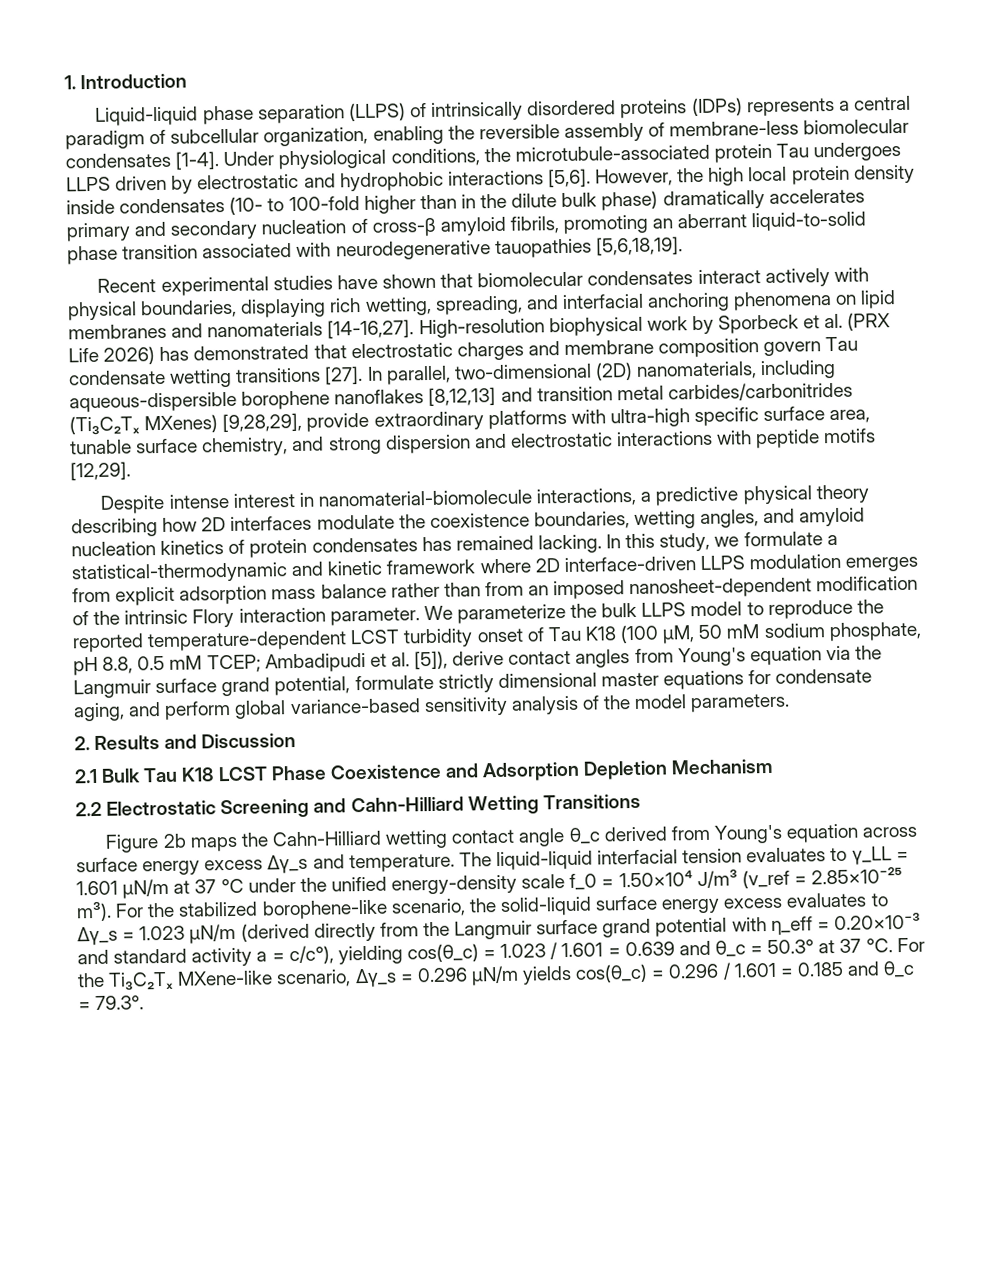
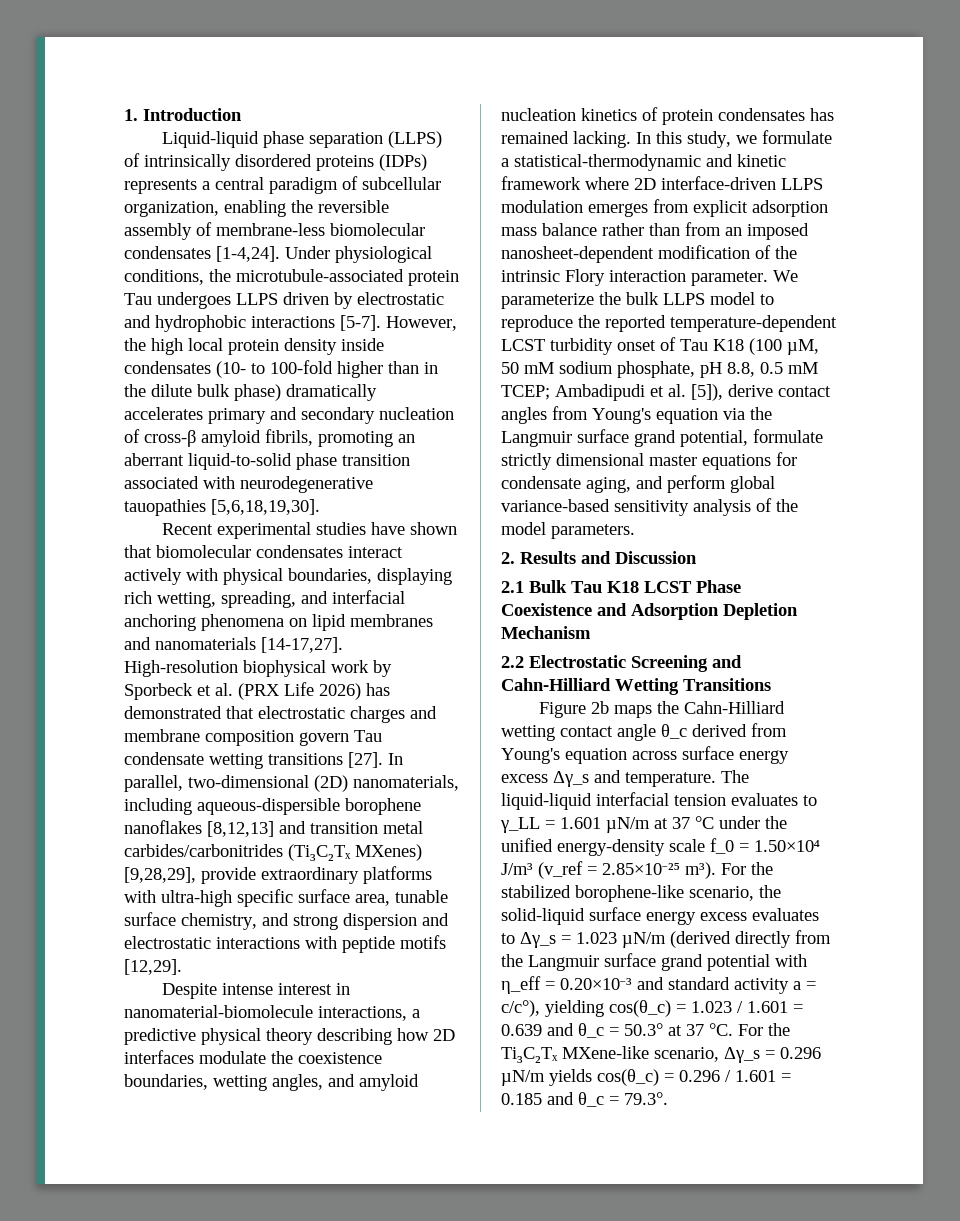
[175,151,220,170] [1-4]. -> [216,246,280,262] [1-4,24].
[547,168,591,188] [5,6]. -> [340,315,381,331] [5-7].
[595,236,683,256] [5,6,18,19]. -> [211,499,320,515] [5,6,18,19,30].
[327,319,415,339] [14-16,27]. -> [261,637,343,653] [14-17,27].

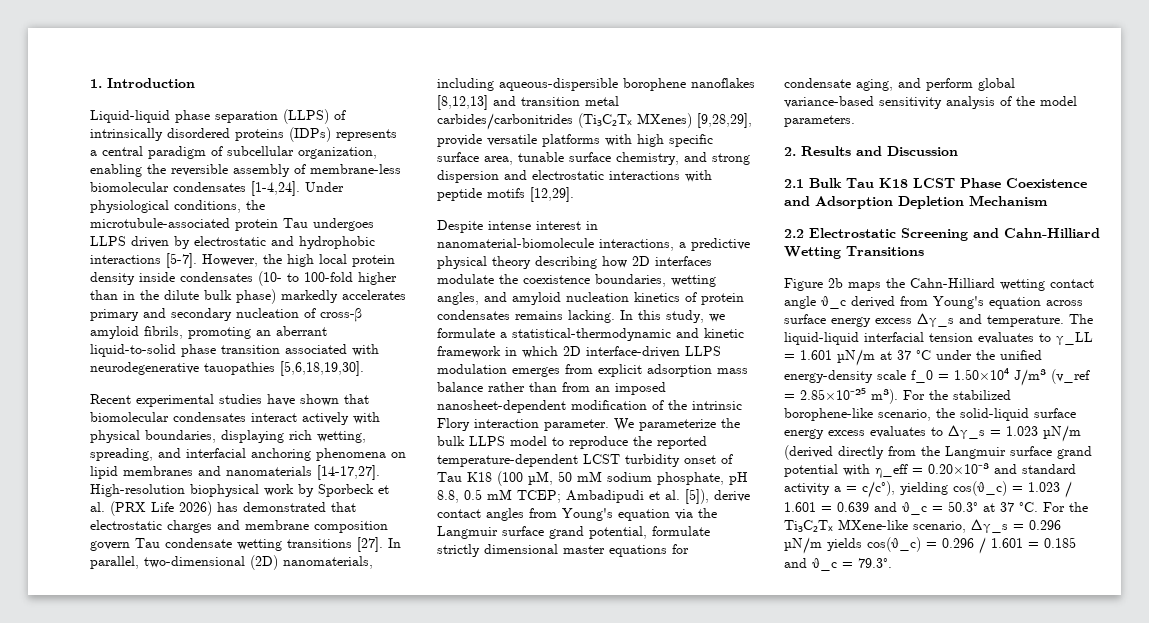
[286,384,377,401] dramatically -> [281,290,338,303] markedly
[261,867,359,884] extraordinary -> [487,134,537,146] versatile
[161,890,232,907] ultra-high -> [637,134,664,147] high
[810,108,834,121] [501,131,569,144] has remained -> [515,311,563,320] remains
[585,177,629,190] where -> [505,346,558,358] in which

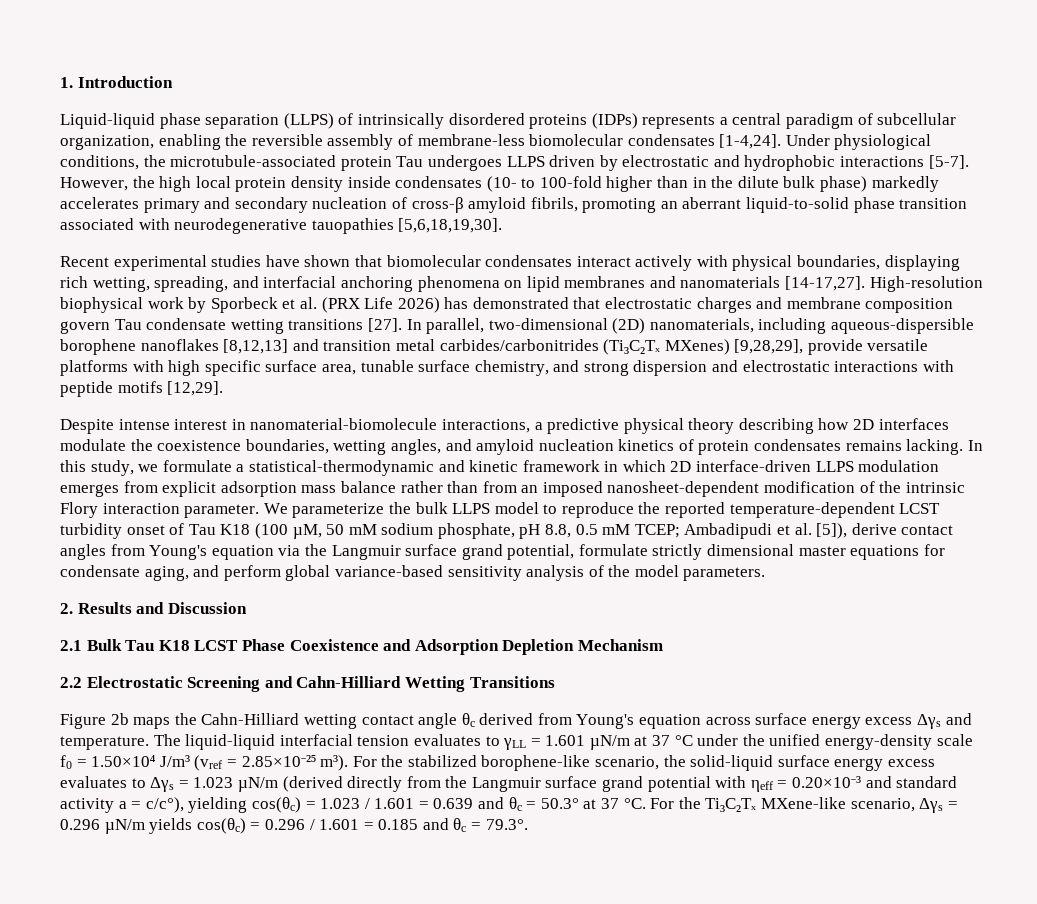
[821,296,846,309] θ_c -> [461,713,475,727] θc
[917,312,954,327] Δγ_s -> [917,714,942,729] Δγs
[1056,332,1093,345] γ_LL -> [503,738,527,750] γLL
[911,370,933,383] f_0 -> [60,755,72,769] f0
[1051,369,1090,384] (v_ref -> [194,755,223,771] (vref
[948,424,985,439] Δγ_s -> [150,777,175,792] Δγs
[875,464,908,478] η_eff -> [750,780,773,792] ηeff
[953,481,1007,496] cos(θ_c) -> [251,797,301,813] cos(θc)
[902,502,927,515] θ_c -> [508,797,522,811] θc
[971,518,1008,533] Δγ_s -> [919,798,944,813] Δγs
[867,537,921,552] cos(θ_c) -> [196,818,246,834] cos(θc)
[812,558,837,571] θ_c -> [453,818,467,832] θc

